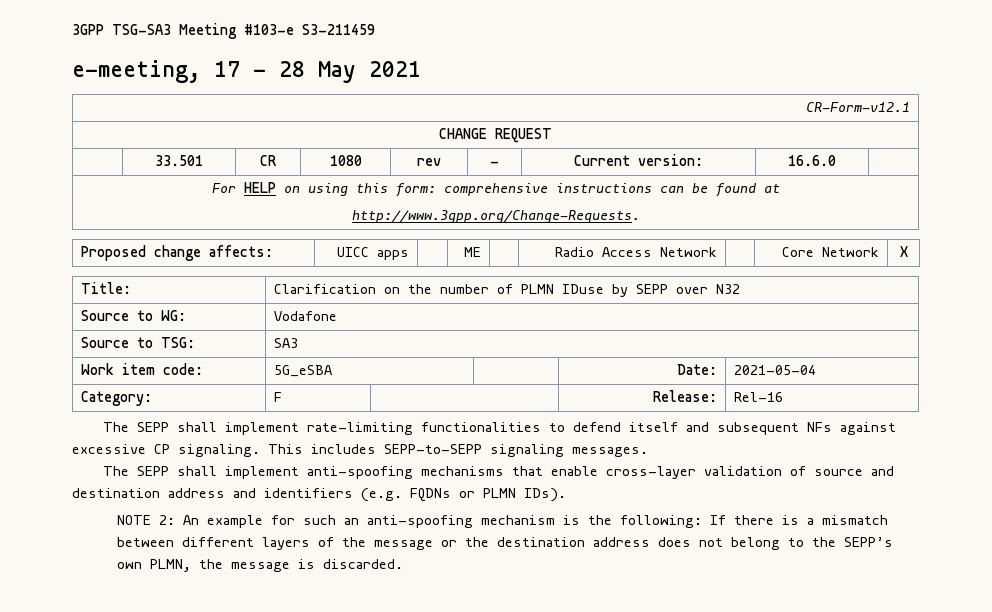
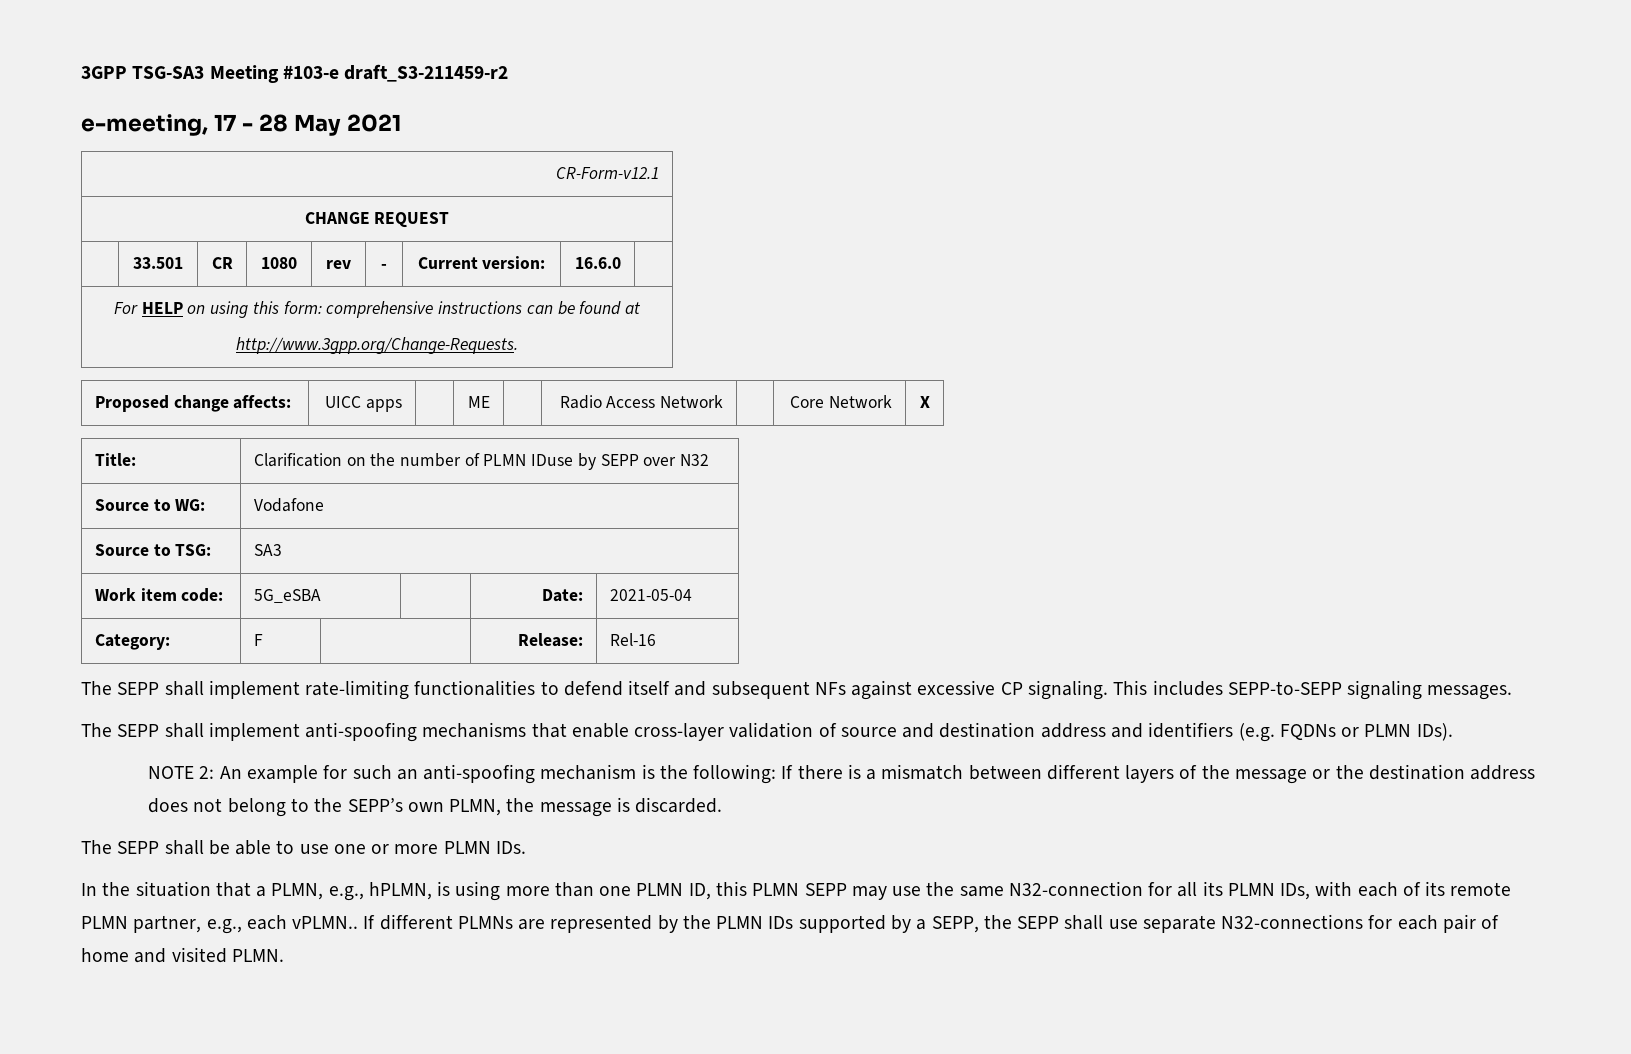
[302,24,375,35] S3-211459 -> [344,64,509,82] draft_S3-211459-r2
(403, 564) none -> [81,840,526,855] [81,881,1512,901] [81,914,1500,934] [81,947,284,963] // The SEPP shall be able to use one or more PLMN IDs. // In the situation that a PLMN, e.g., hPLMN, is using more than one PLMN ID, this PLMN SEPP may use the same N32-connection for all its PLMN IDs, with each of its remote PLMN partner, e.g., each vPLMN.. If different PLMNs are represented by the PLMN IDs supported by a SEPP, the SEPP shall use separate N32-connections for each pair of home and visited PLMN.

